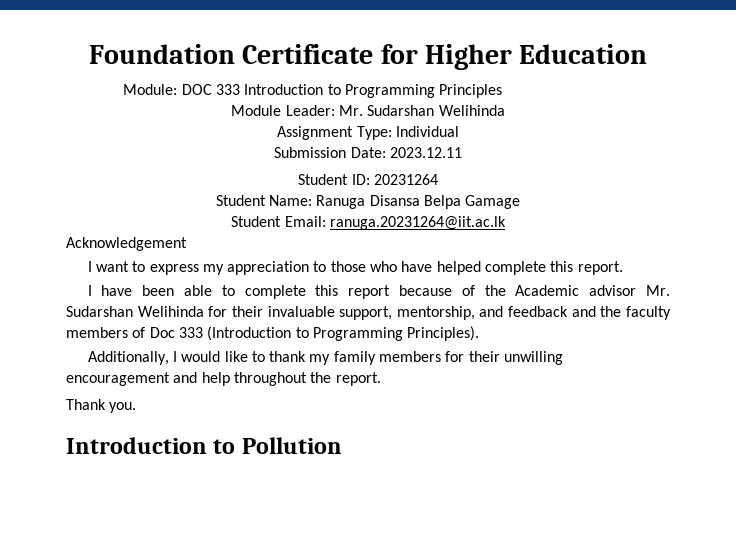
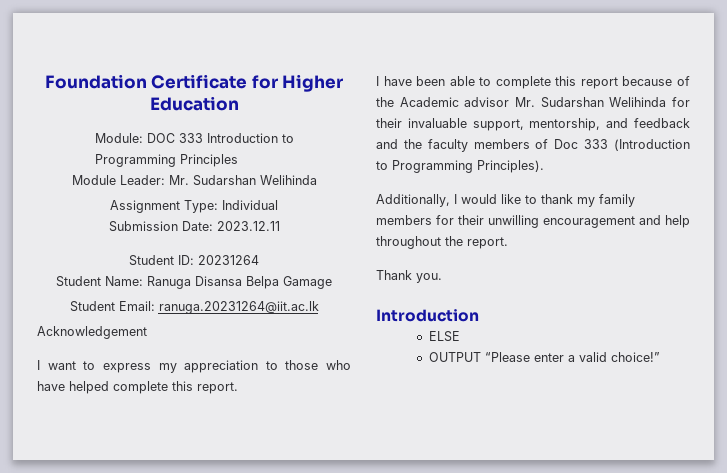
[213,437,342,454] to Pollution -> [428,331,460,342] [428,352,660,362] // ELSE // OUTPUT “Please enter a valid choice!”

